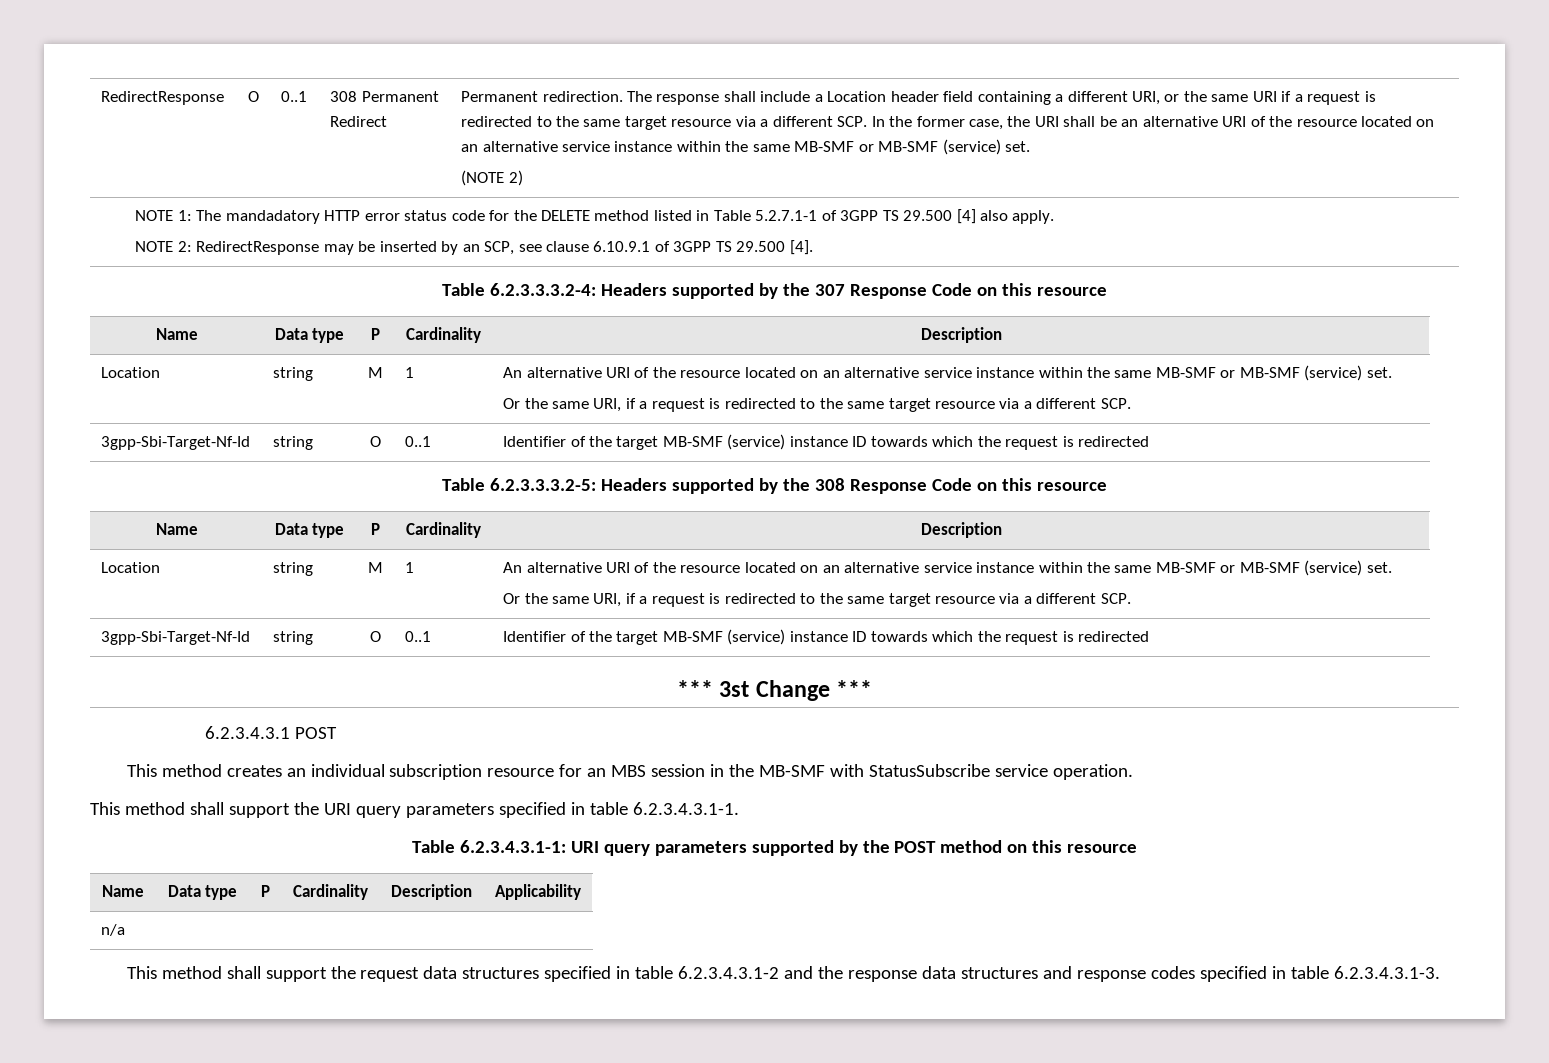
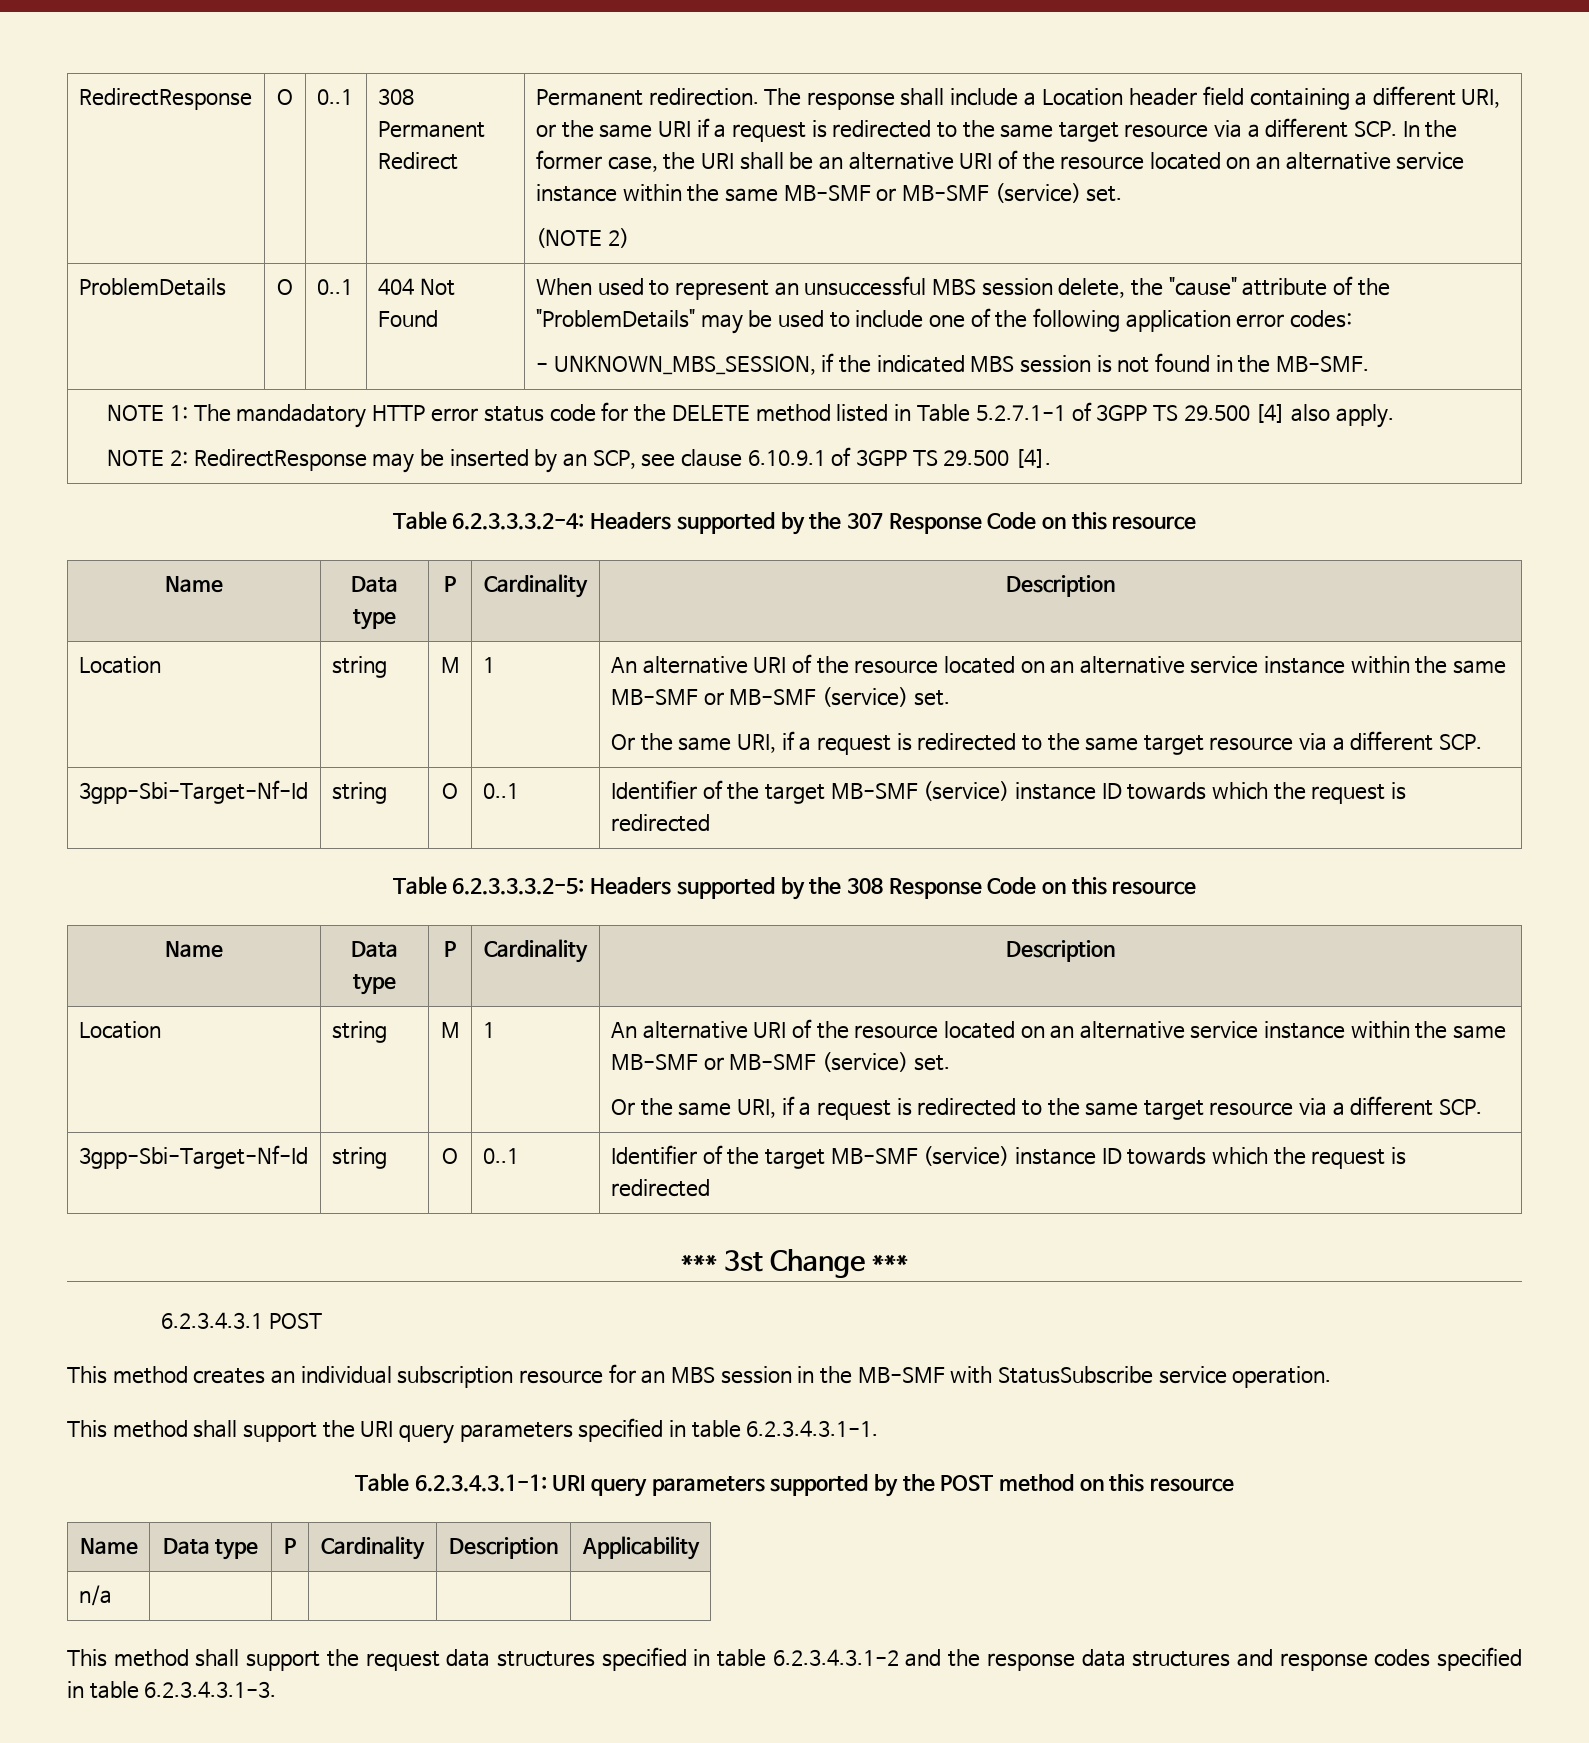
(523, 178) none -> [78,278,226,296] [277,279,293,295] [316,279,353,295] [377,278,455,296] [377,310,438,327] [535,276,1390,300] [535,308,1352,334] [535,353,1369,375] // ProblemDetails | O | 0..1 | 404 Not Found | When used to represent an unsuccessful MBS session delete, the "cause" attribute of the "ProblemDetails" may be used to include one of the following application error codes: // - UNKNOWN_MBS_SESSION, if the indicated MBS session is not found in the MB-SMF.

